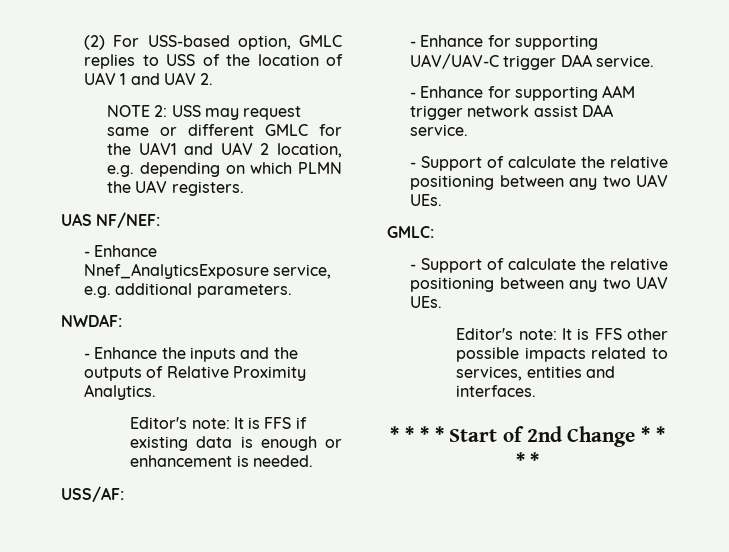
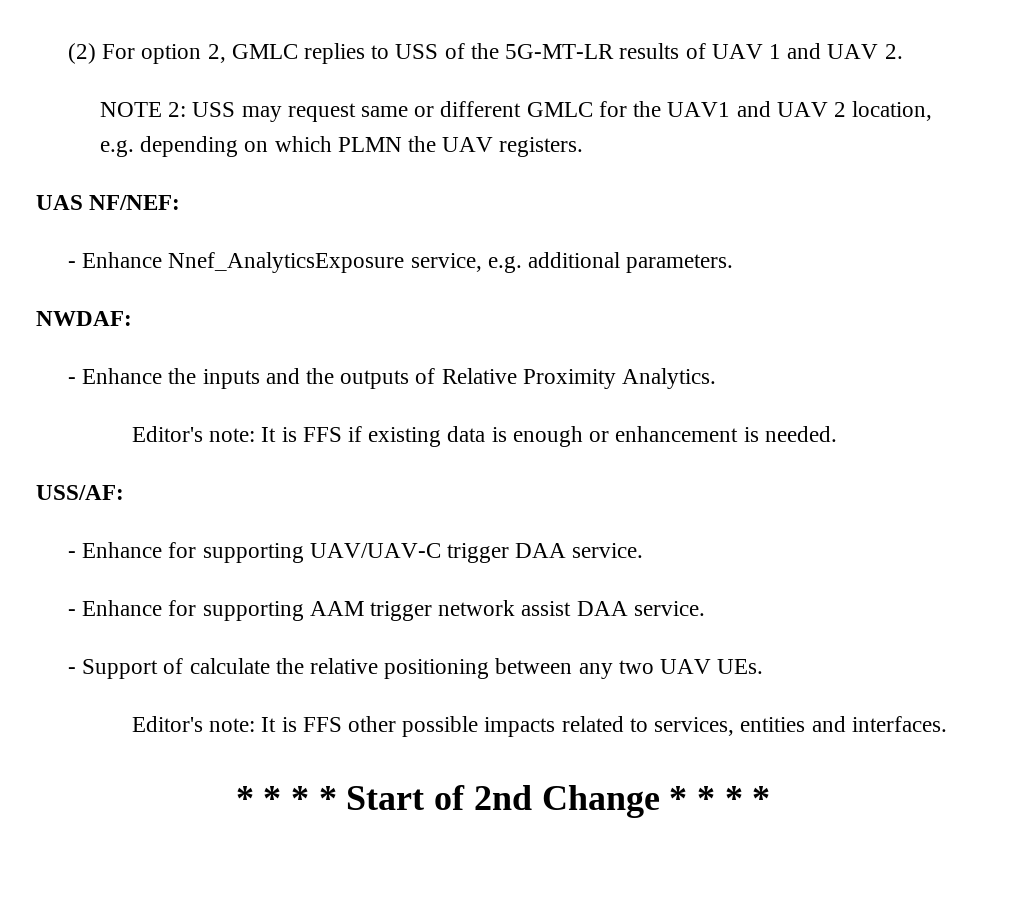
[147,35,291,50] USS-based option, -> [141,44,226,64] option 2,
[257,54,319,66] location -> [505,43,680,59] 5G-MT-LR results
[387,226,434,238] [410,258,668,273] [410,276,668,292] [410,296,443,308] // GMLC: // - Support of calculate the relative positioning between any two UAV UEs. -> (764, 666) none

